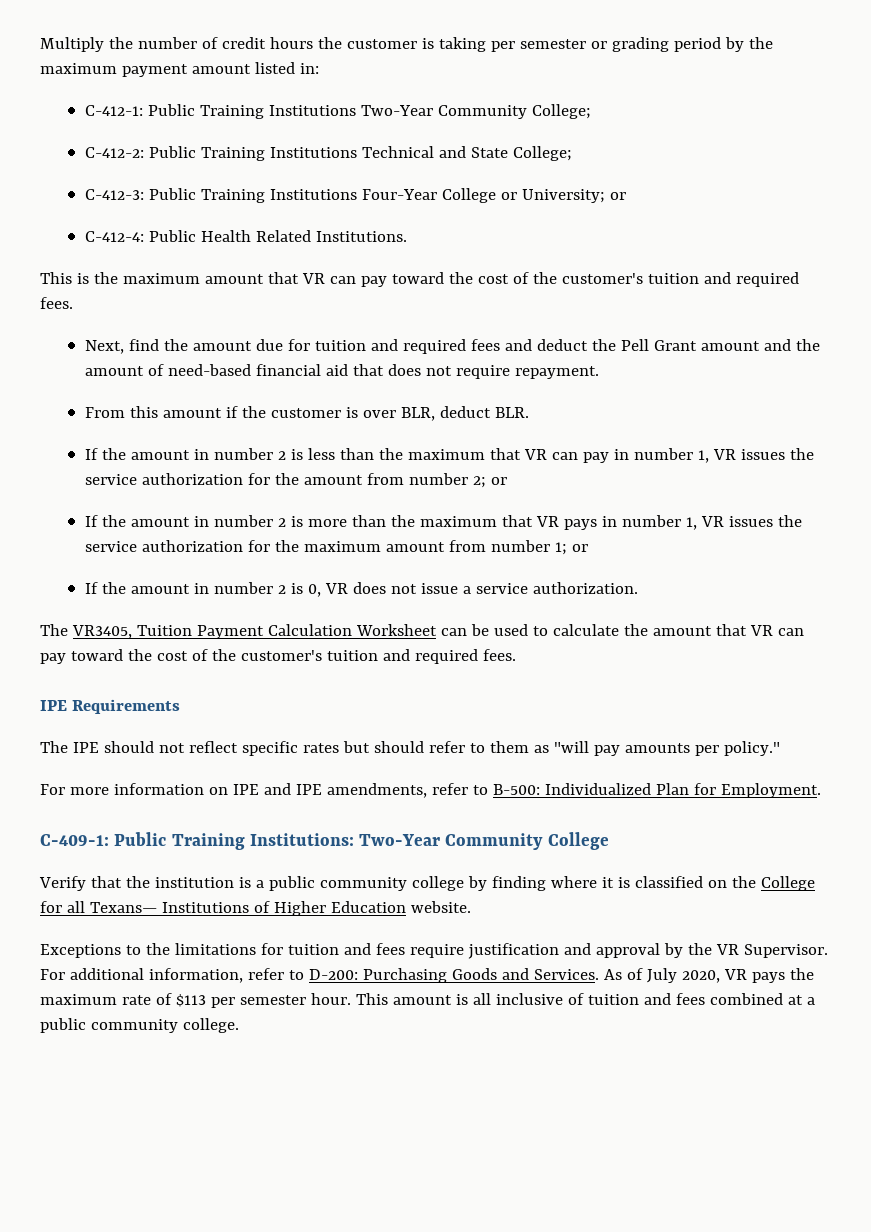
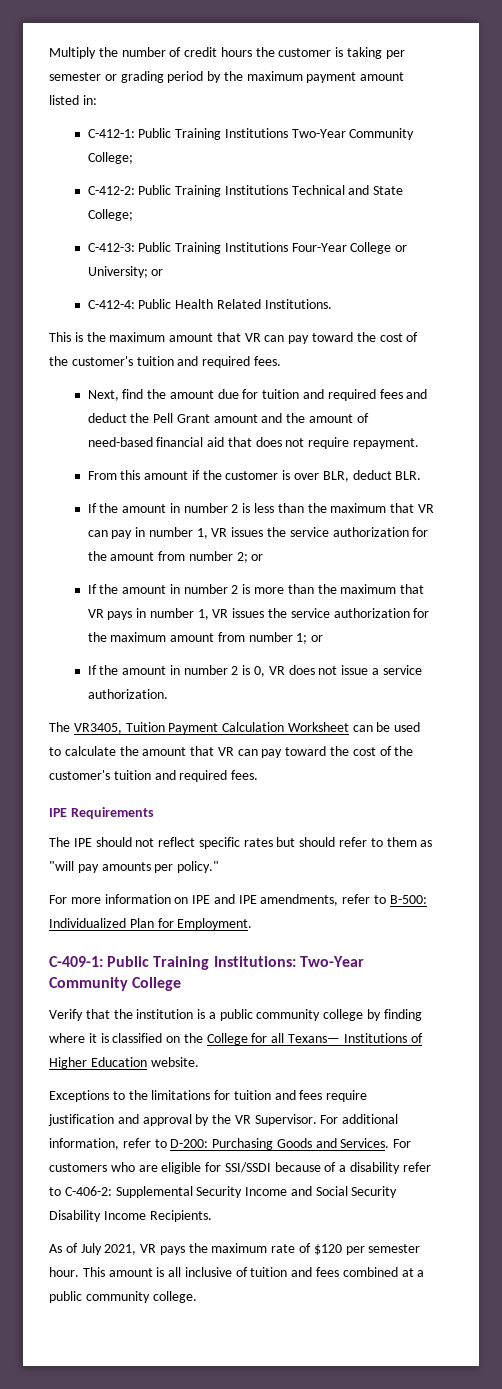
(599, 974) none -> [393,1139,412,1148] [49,1162,431,1174] [49,1186,398,1198] [49,1210,212,1222] For customers who are eligible for SSI/SSDI because of a disability refer to C-406-2: Supplemental Security Income and Social Security Disability Income Recipients. //
[681,970,720,983] 2020, -> [104,1244,137,1255] 2021,
[175,994,206,1007] $113 -> [313,1244,342,1255] $120

